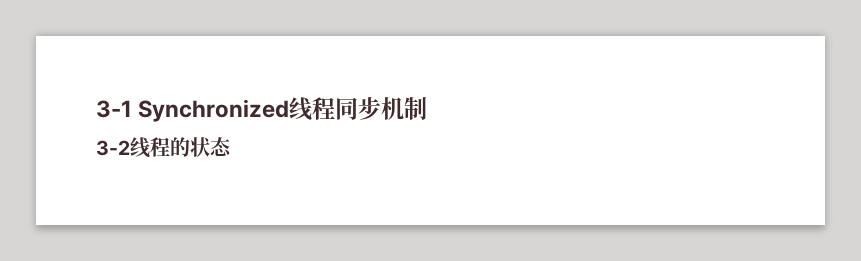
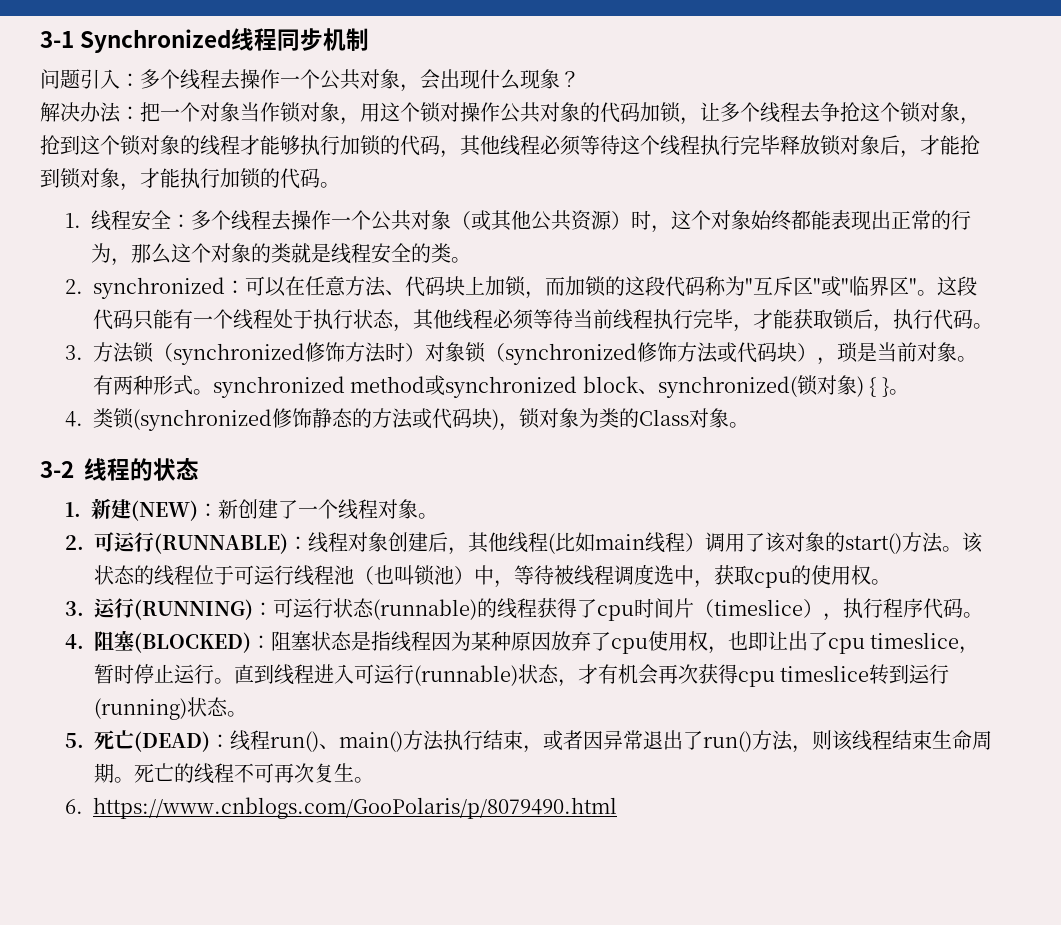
[96,137,232,158] 3-2线程的状态 -> [40,69,580,92] [40,102,980,125] [40,135,980,158] [40,168,340,191] [64,210,971,233] [90,243,471,266] [64,276,977,299] [92,309,993,332] [64,342,977,365] [92,375,909,398] [64,408,749,431] [40,458,199,481] [64,498,438,521] [64,532,983,555] [93,564,891,588] [64,598,983,621] [64,630,980,654] [93,664,950,687] [93,697,247,720] [64,730,992,753] [93,763,374,784] [64,797,617,819] 问题引入：多个线程去操作一个公共对象，会出现什么现象？ // 解决办法：把一个对象当作锁对象，用这个锁对操作公共对象的代码加锁，让多个线程去争抢这个锁对象，抢到这个锁对象的线程才能够执行加锁的代码，其他线程必须等待这个线程执行完毕释放锁对象后，才能抢到锁对象，才能执行加锁的代码。 // 1.线程安全：多个线程去操作一个公共对象（或其他公共资源）时，这个对象始终都能表现出正常的行为，那么这个对象的类就是线程安全的类。 // 2. synchronized：可以在任意方法、代码块上加锁，而加锁的这段代码称为"互斥区"或"临界区"。这段代码只能有一个线程处于执行状态，其他线程必须等待当前线程执行完毕，才能获取锁后，执行代码。 // 3.方法锁（synchronized修饰方法时）对象锁（synchronized修饰方法或代码块），琐是当前对象。有两种形式。synchronized method或synchronized block、synchronized(锁对象) { }。 // 4.类锁(synchronized修饰静态的方法或代码块)，锁对象为类的Class对象。 // 3-2线程的状态 // 1.新建(NEW)：新创建了一个线程对象。 // 2.可运行(RUNNABLE)：线程对象创建后，其他线程(比如main线程）调用了该对象的start()方法。该状态的线程位于可运行线程池（也叫锁池）中，等待被线程调度选中，获取cpu的使用权。 // 3.运行(RUNNING)：可运行状态(runnable)的线程获得了cpu时间片（timeslice），执行程序代码。 // 4.阻塞(BLOCKED)：阻塞状态是指线程因为某种原因放弃了cpu使用权，也即让出了cpu timeslice，暂时停止运行。直到线程进入可运行(runnable)状态，才有机会再次获得cpu timeslice转到运行(running)状态。 // 5.死亡(DEAD)：线程run()、main()方法执行结束，或者因异常退出了run()方法，则该线程结束生命周期。死亡的线程不可再次复生。 // 6. https://www.cnblogs.com/GooPolaris/p/8079490.html

